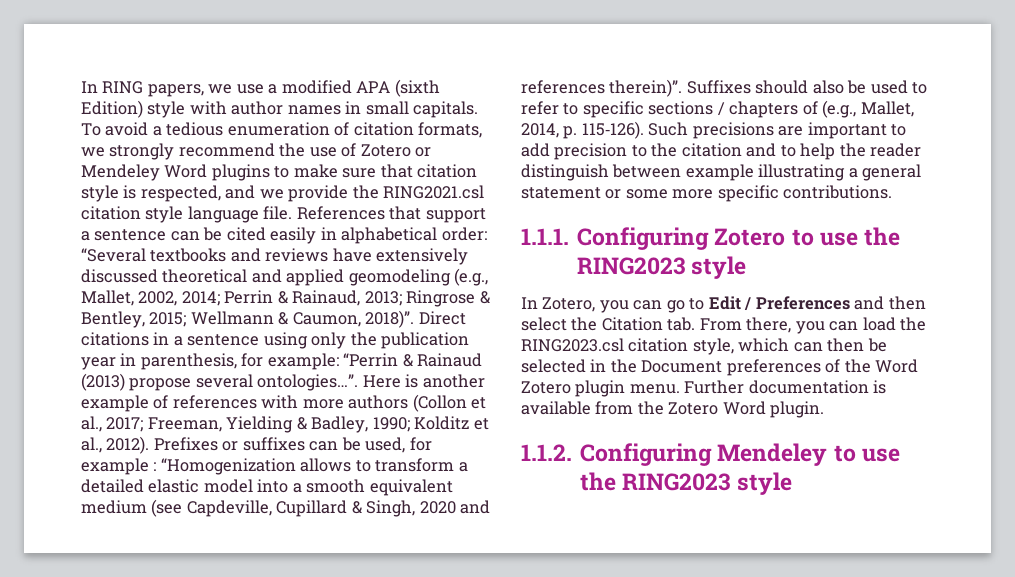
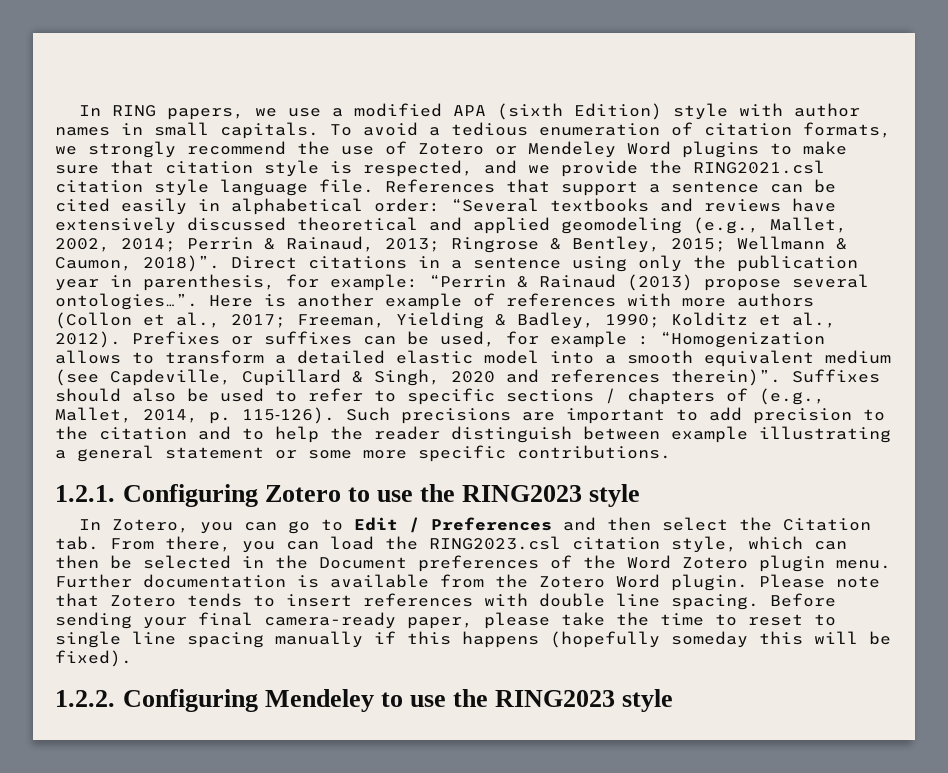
[521,228,569,245] 1.1.1. -> [55,485,115,502] 1.2.1.
[521,444,572,461] // 1.1.2. -> [759,574,880,588] [55,593,836,610] [55,612,836,629] [55,631,891,648] [55,650,132,667] [55,690,115,707] Please note that Zotero tends to insert references with double line spacing. Before sending your final camera-ready paper, please take the time to reset to single line spacing manually if this happens (hopefully someday this will be fixed). // 1.2.2.

